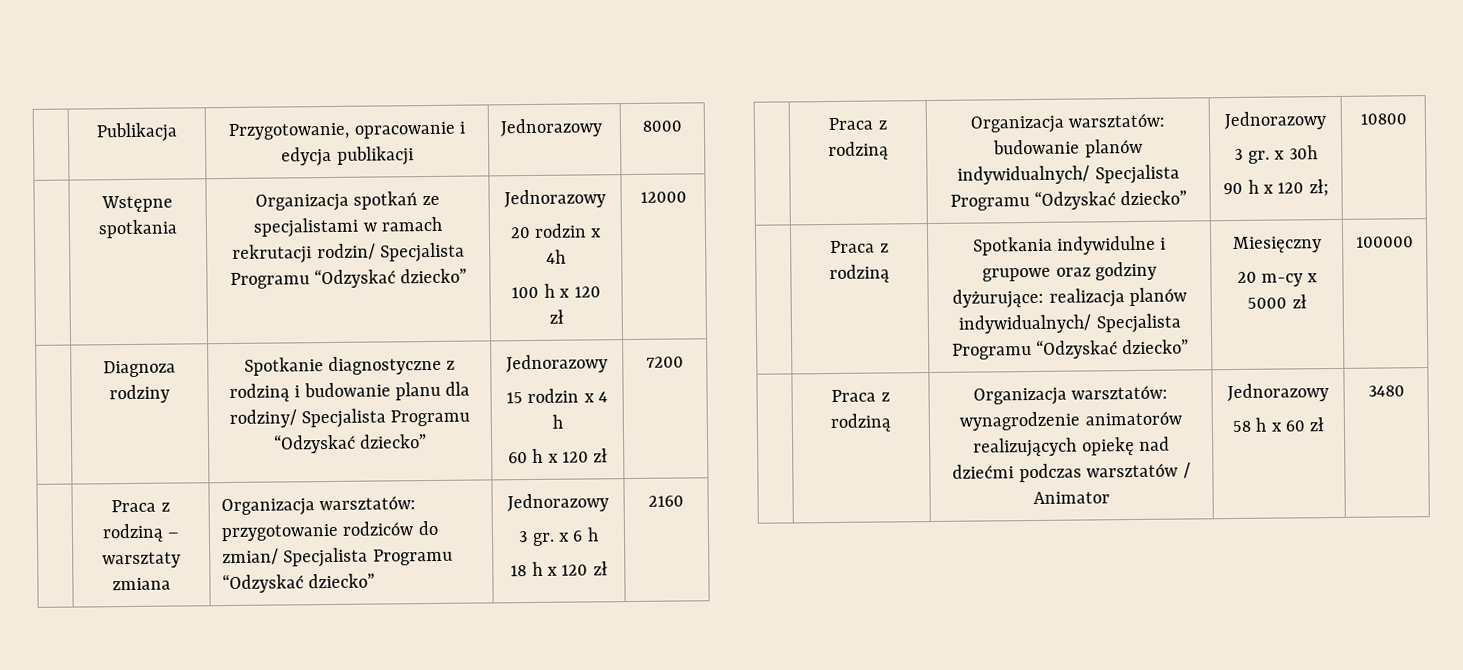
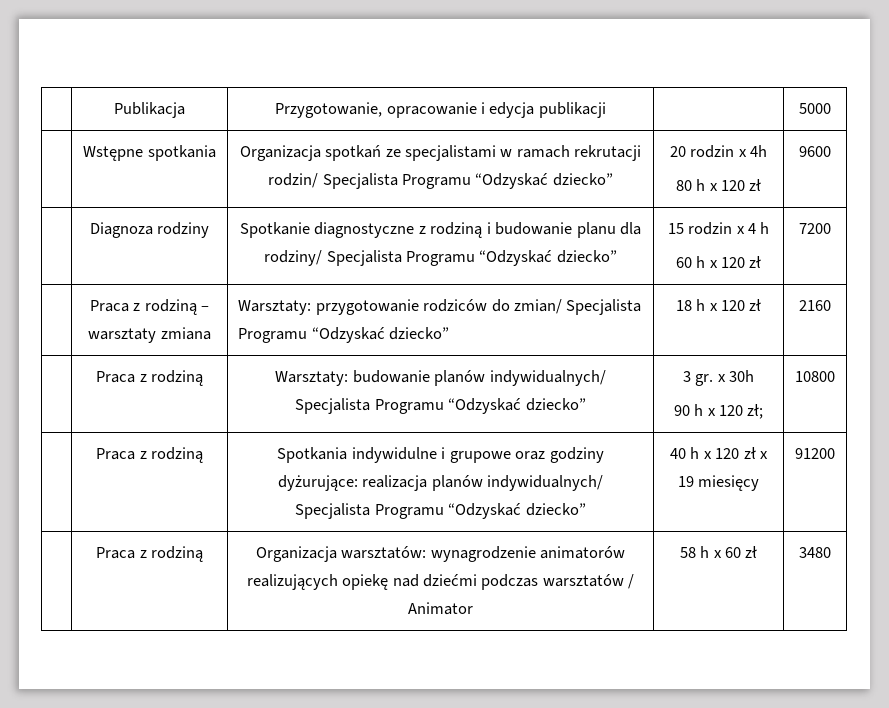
[499,118,603,138] [642,120,682,132] Jednorazowy | 8000 -> [799,103,831,114] | 5000
[504,189,606,209] Jednorazowy // -> (613, 179) none
[511,283,601,299] [548,309,564,324] [639,191,687,203] 100 h x 120 zł | 12000 -> [675,179,762,191] [799,146,831,157] 80 h x 120 zł | 9600
[506,354,608,374] Jednorazowy // -> (617, 256) none
[220,496,417,517] Organizacja warsztatów: -> [238,300,312,315] Warsztaty:
[507,493,609,513] [518,527,599,546] Jednorazowy // 3 gr. x 6 h // -> (450, 333) none
[969,113,1166,134] Organizacja warsztatów: -> [275,371,349,386] Warsztaty:
[1224,111,1326,131] Jednorazowy // -> (586, 404) none
[1232,236,1322,254] [1236,271,1319,287] [1247,294,1307,309] [1356,236,1414,248] Miesięczny // 20 m-cy x 5000 zł | 100000 -> [669,447,769,459] [677,475,760,491] [795,448,835,459] 40 h x 120 zł x 19 miesięcy | 91200
[1227,383,1329,403] Jednorazowy // -> (473, 608) none

